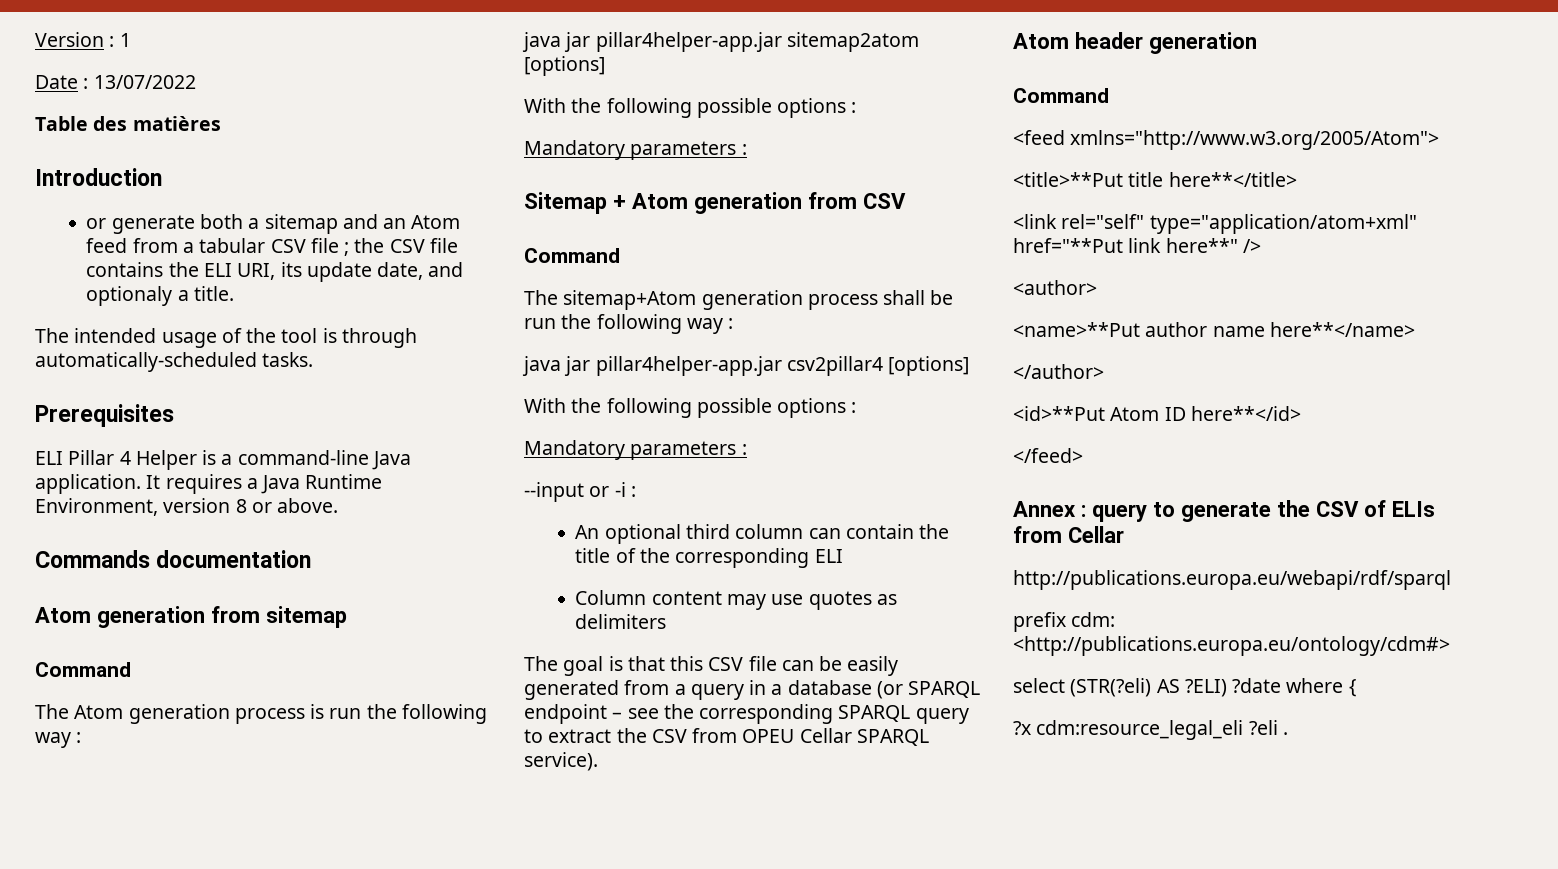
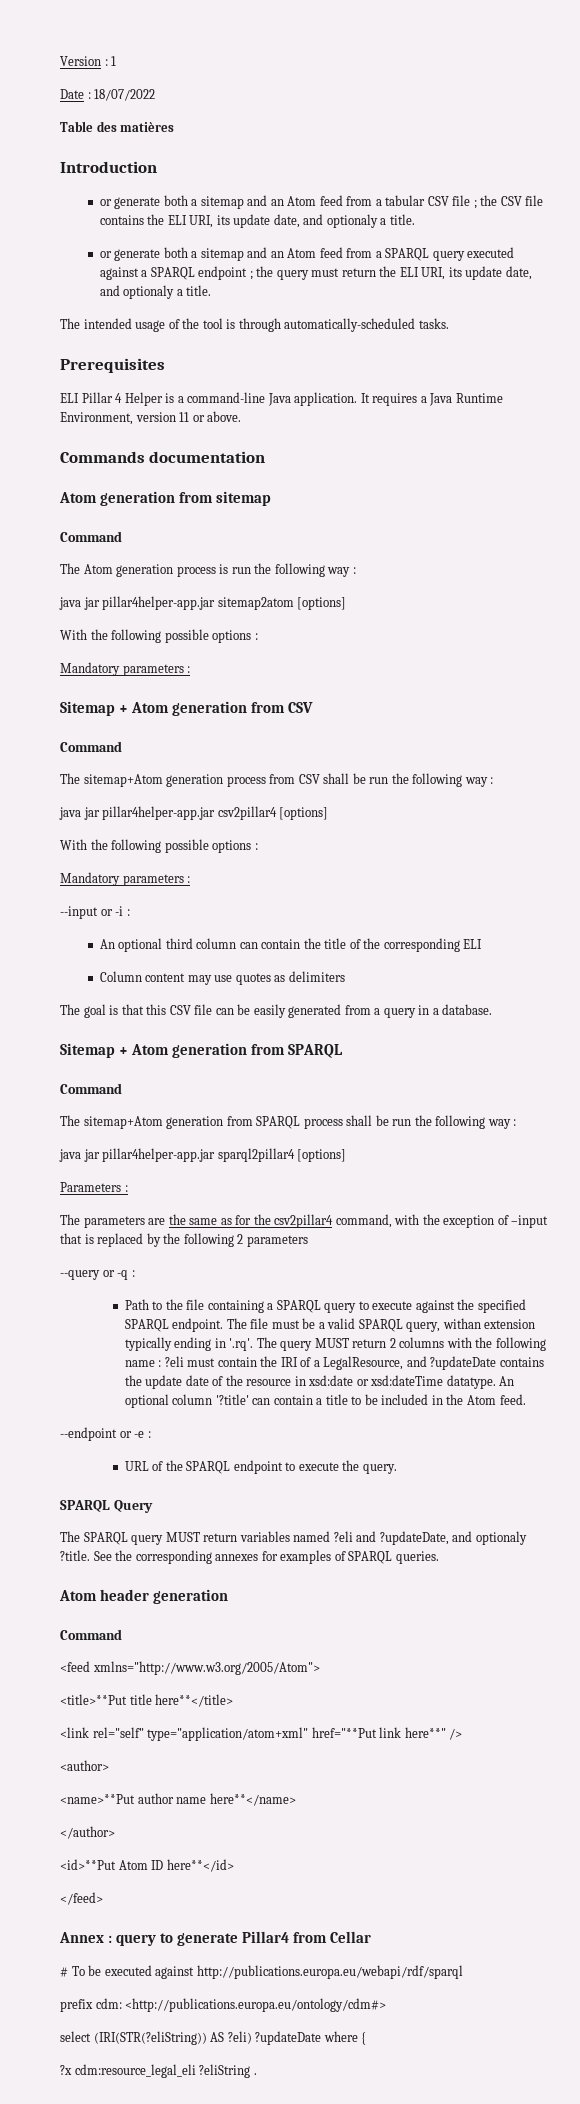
[93,75,196,89] 13/07/2022 -> [94,89,156,101] 18/07/2022
(234, 293) none -> [99,247,515,261] [99,266,532,280] [99,285,212,299] // or generate both a sitemap and an Atom feed from a SPARQL query executed against a SPARQL endpoint ; the query must return the ELI URI, its update date, and optionaly a title.
[235,499,247,513] 8 -> [179,412,190,422] 11
(878, 302) none -> [269,774,320,784] from CSV
[787,680,981,699] [524,704,969,724] [524,728,929,746] [524,752,598,771] database (or SPARQL endpoint – see the corresponding SPARQL query to extract the CSV from OPEU Cellar SPARQL service). -> [442,1004,493,1015] [60,1043,344,1058] [60,1083,122,1094] [60,1115,517,1129] [59,1148,347,1162] [60,1182,128,1192] [60,1214,549,1228] [60,1233,308,1247] [60,1270,135,1280] [124,1299,526,1313] [124,1318,536,1332] [124,1337,546,1351] [124,1356,544,1370] [124,1375,515,1389] [124,1394,526,1408] [60,1427,151,1441] [124,1460,397,1474] [60,1500,153,1513] [60,1531,527,1545] [60,1550,439,1564] database. // Sitemap + Atom generation from SPARQL // Command // The sitemap+Atom generation from SPARQL process shall be run the following way : // java jar pillar4helper-app.jar sparql2pillar4 [options] // Parameters : // The parameters are the same as for the csv2pillar4 command, with the exception of –input that is replaced by the following 2 parameters // --query or -q : // Path to the file containing a SPARQL query to execute against the specified SPARQL endpoint. The file must be a valid SPARQL query, withan extension typically ending in '.rq'. The query MUST return 2 columns with the following name : ?eli must contain the IRI of a LegalResource, and ?updateDate contains the update date of the resource in xsd:date or xsd:dateTime datatype. An optional column '?title' can contain a title to be included in the Atom feed. // --endpoint or -e : // URL of the SPARQL endpoint to execute the query. // SPARQL Query // The SPARQL query MUST return variables named ?eli and ?updateDate, and optionaly ?title. See the corresponding annexes for examples of SPARQL queries.
[1276,500,1435,517] [1013,526,1124,543] the CSV of ELIs from Cellar // -> [242,1931,372,1943] [60,1965,195,1979] Pillar4 from Cellar // # To be executed against
[1070,678,1282,697] (STR(?eli) AS ?ELI) ?date -> [93,2031,322,2045] (IRI(STR(?eliString)) AS ?eli) ?updateDate
[1248,720,1278,735] ?eli -> [199,2064,251,2078] ?eliString

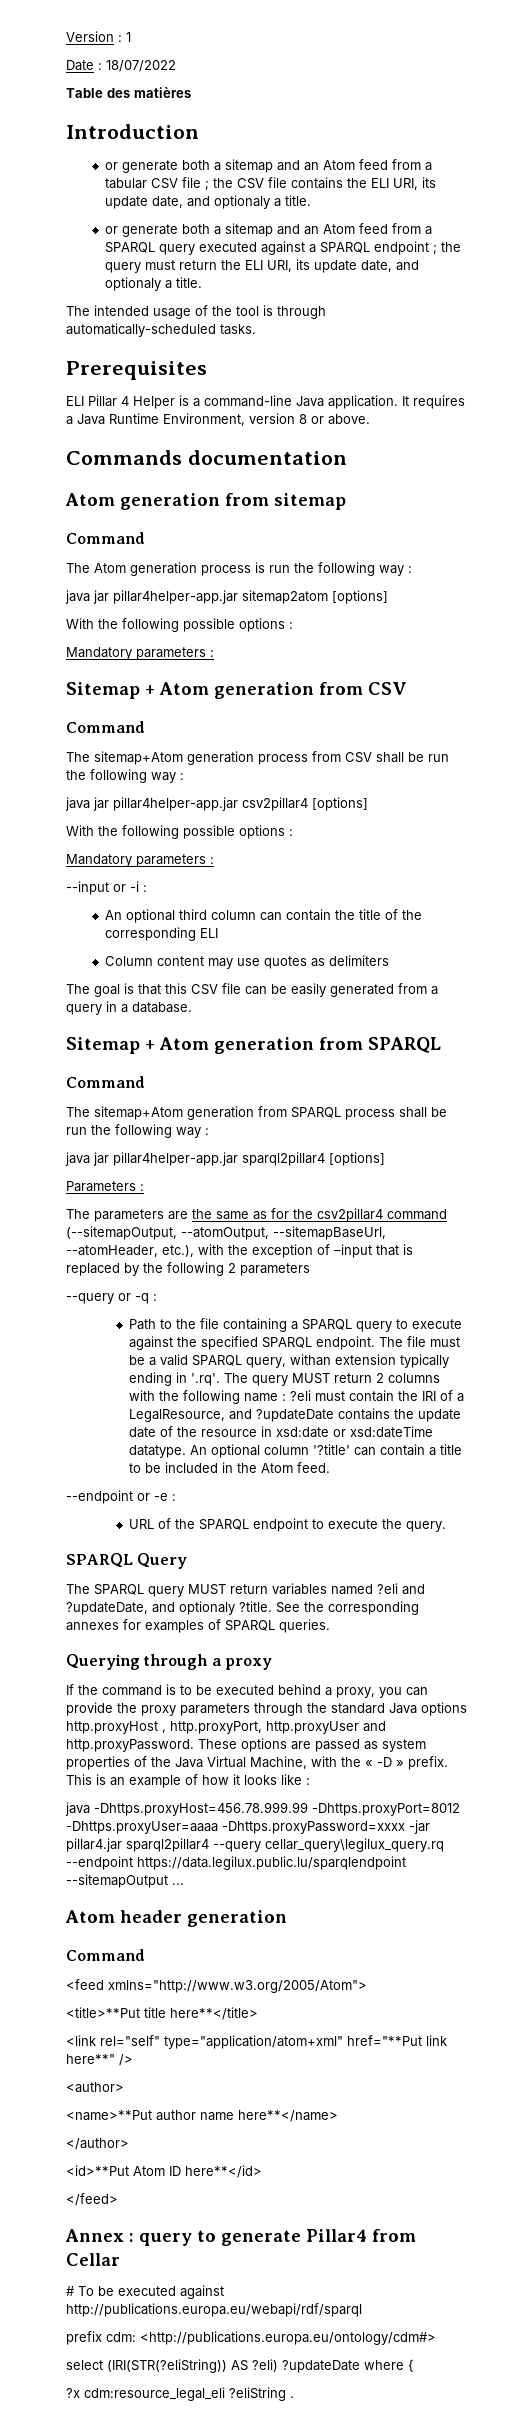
[179,412,190,422] 11 -> [299,414,307,424] 8
[335,1214,392,1228] command, -> [387,1209,447,1220] [66,1226,386,1240] [66,1245,194,1257] command (--sitemapOutput, --atomOutput, --sitemapBaseUrl, --atomHeader, etc.),
(439, 1557) none -> [66,1654,272,1670] [66,1684,428,1698] [66,1702,467,1716] [66,1721,386,1734] [66,1738,426,1752] [66,1756,448,1770] [66,1774,310,1788] [65,1802,460,1816] [66,1820,430,1834] [66,1838,444,1852] [66,1856,406,1870] [66,1874,184,1888] // Querying through a proxy // If the command is to be executed behind a proxy, you can provide the proxy parameters through the standard Java options http.proxyHost , http.proxyPort, http.proxyUser and http.proxyPassword. These options are passed as system properties of the Java Virtual Machine, with the « -D » prefix. This is an example of how it looks like : // java -Dhttps.proxyHost=456.78.999.99 -Dhttps.proxyPort=8012 -Dhttps.proxyUser=aaaa -Dhttps.proxyPassword=xxxx -jar pillar4.jar sparql2pillar4 --query cellar_query\legilux_query.rq --endpoint https://data.legilux.public.lu/sparqlendpoint --sitemapOutput ...

